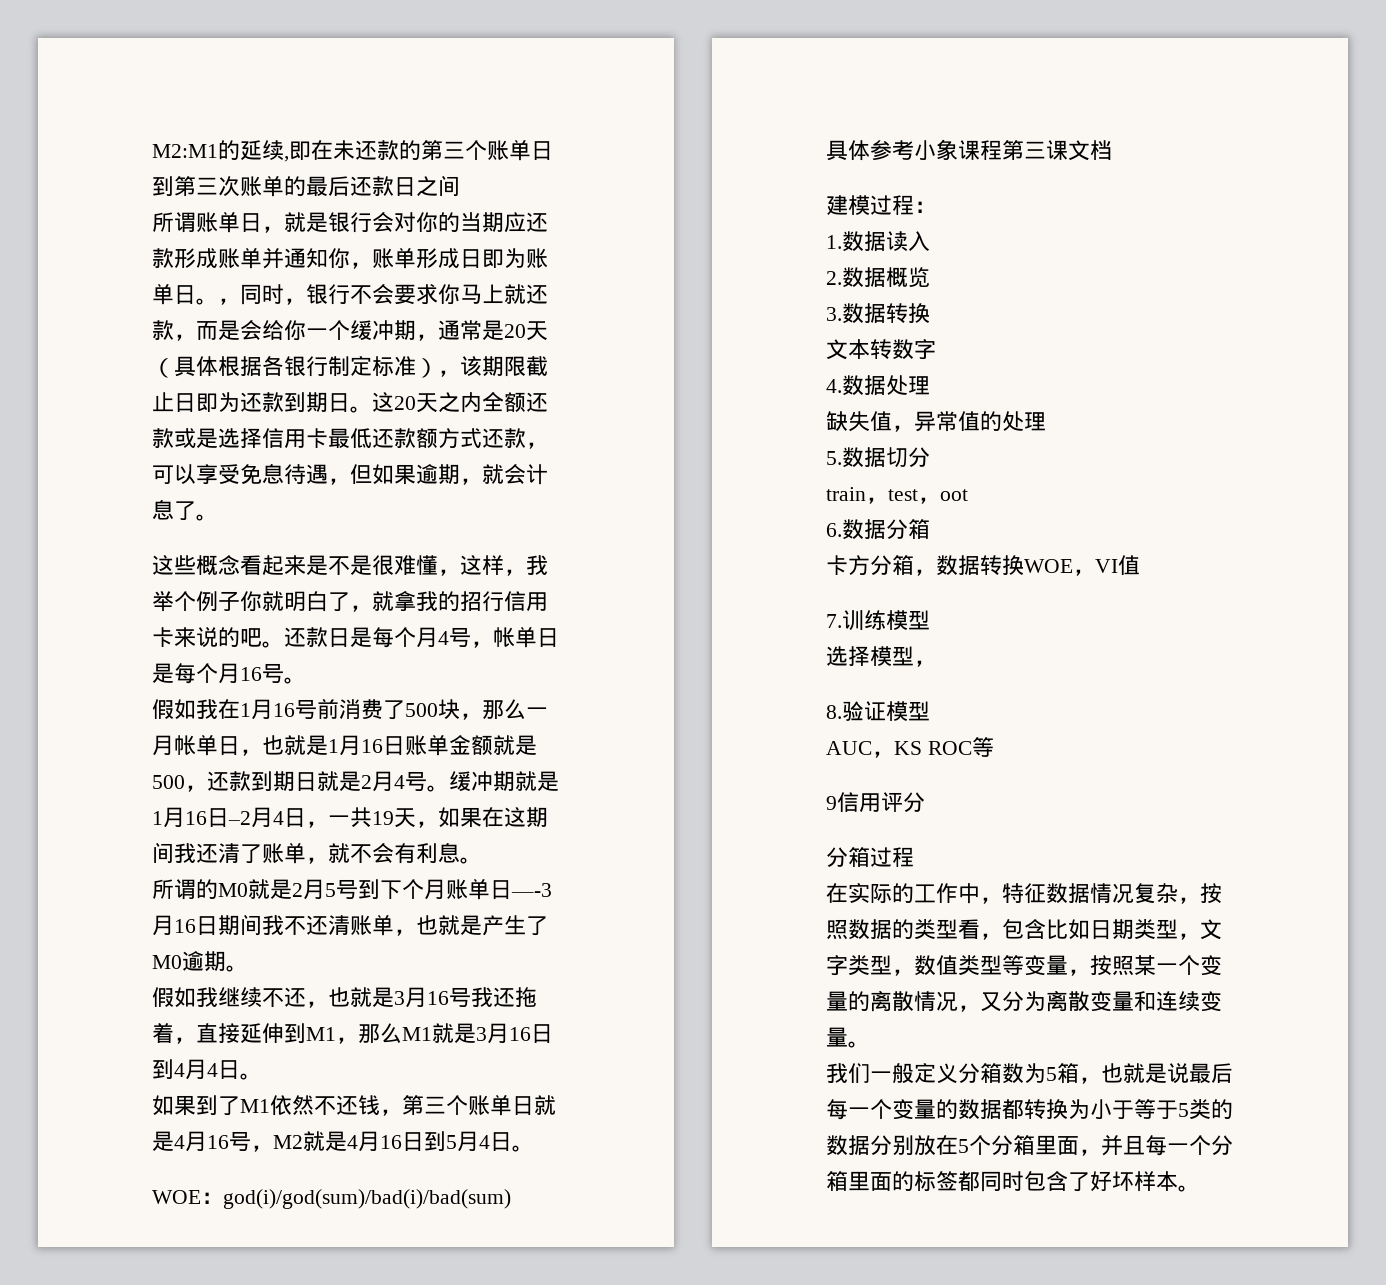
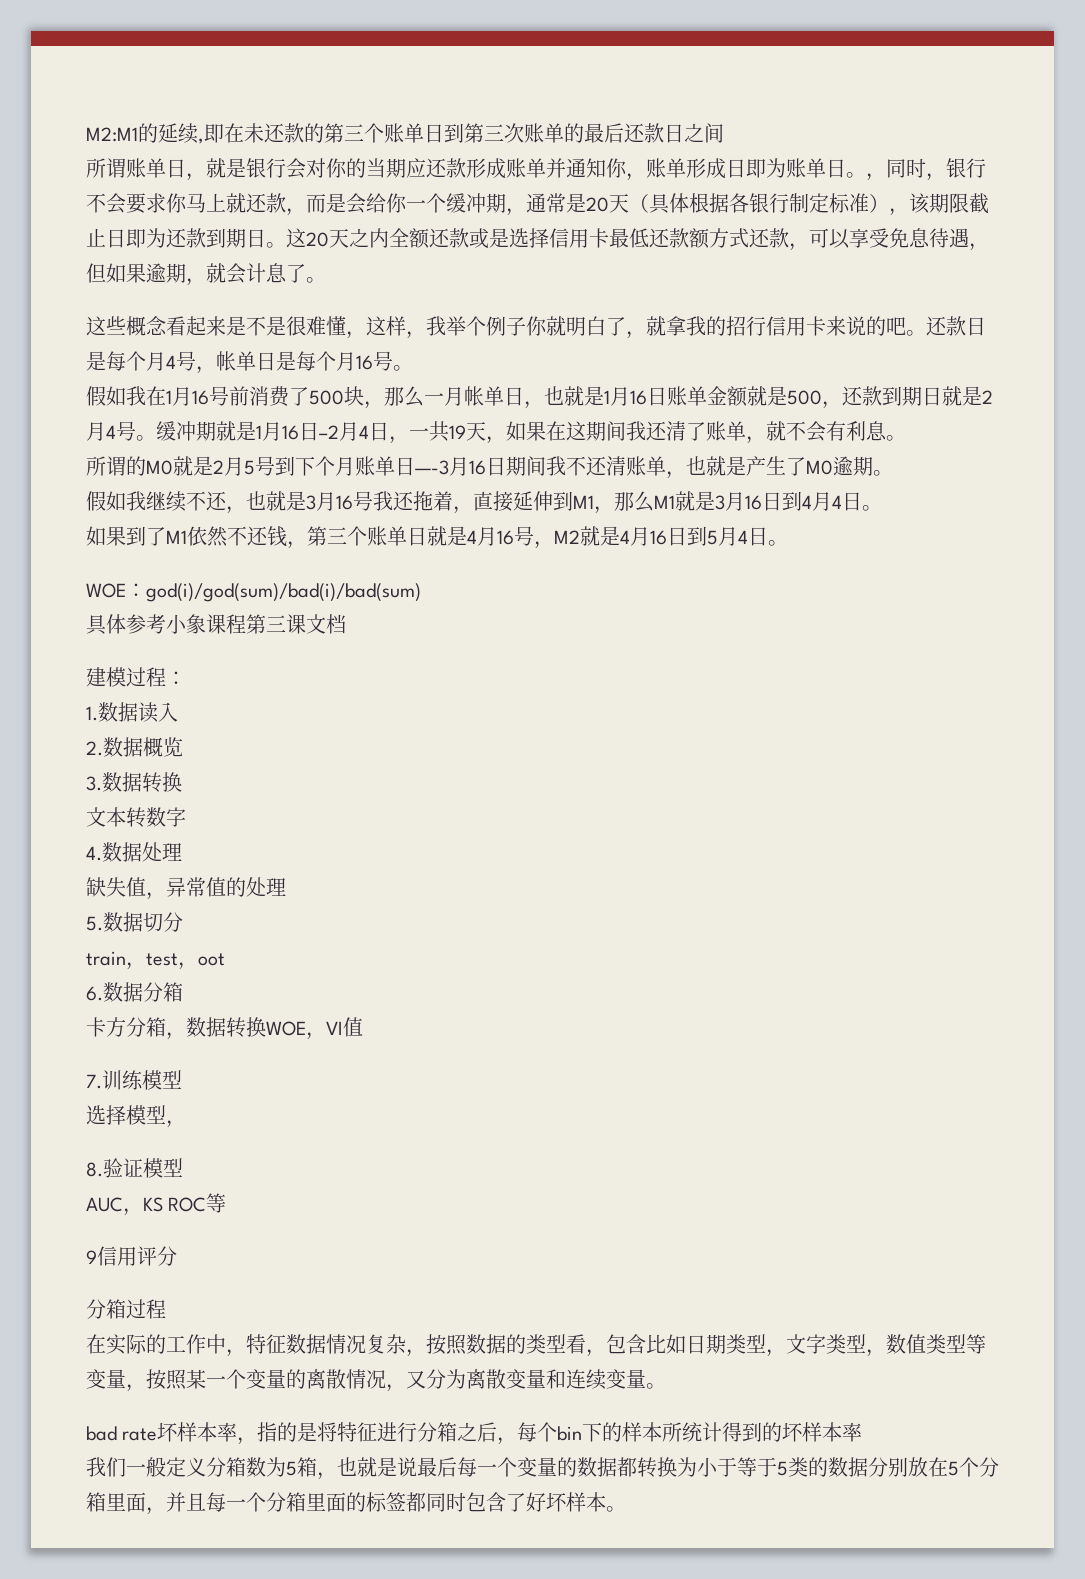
(870, 1044) none -> [86,1422,863,1445] // bad rate坏样本率，指的是将特征进行分箱之后，每个bin下的样本所统计得到的坏样本率

